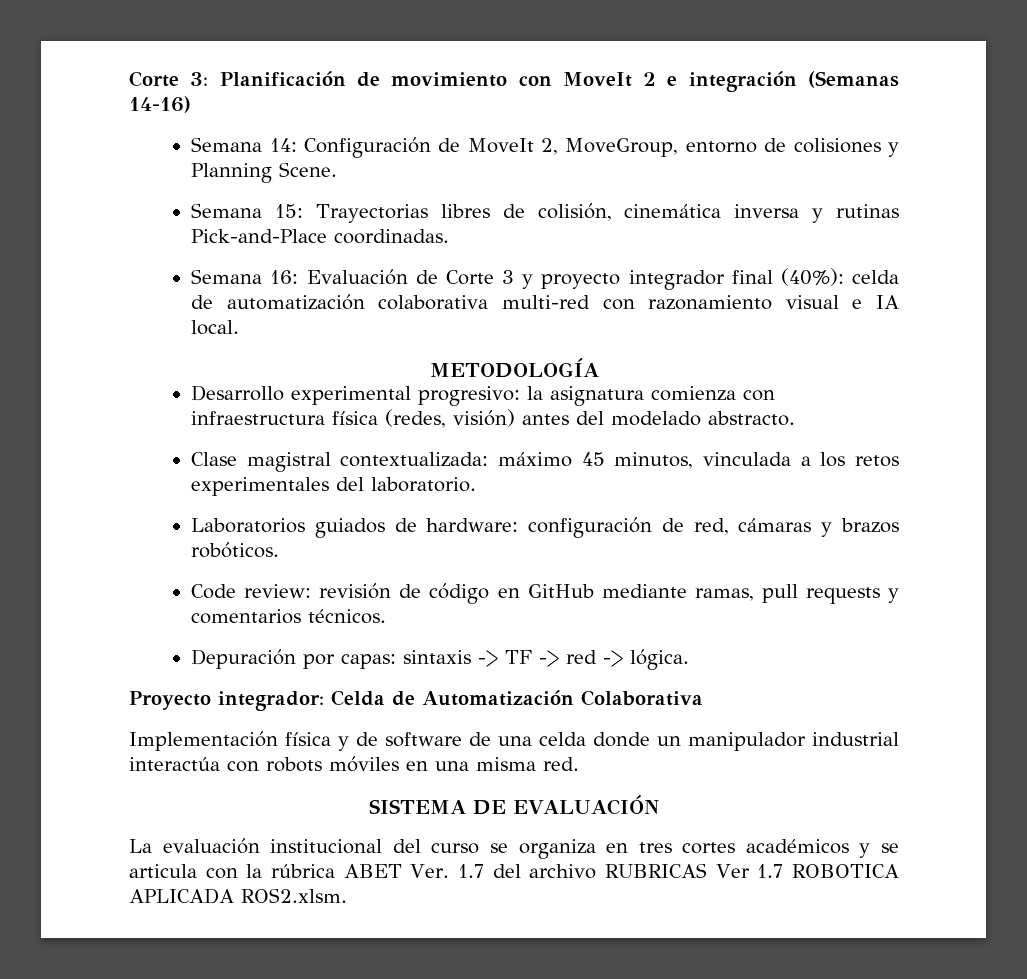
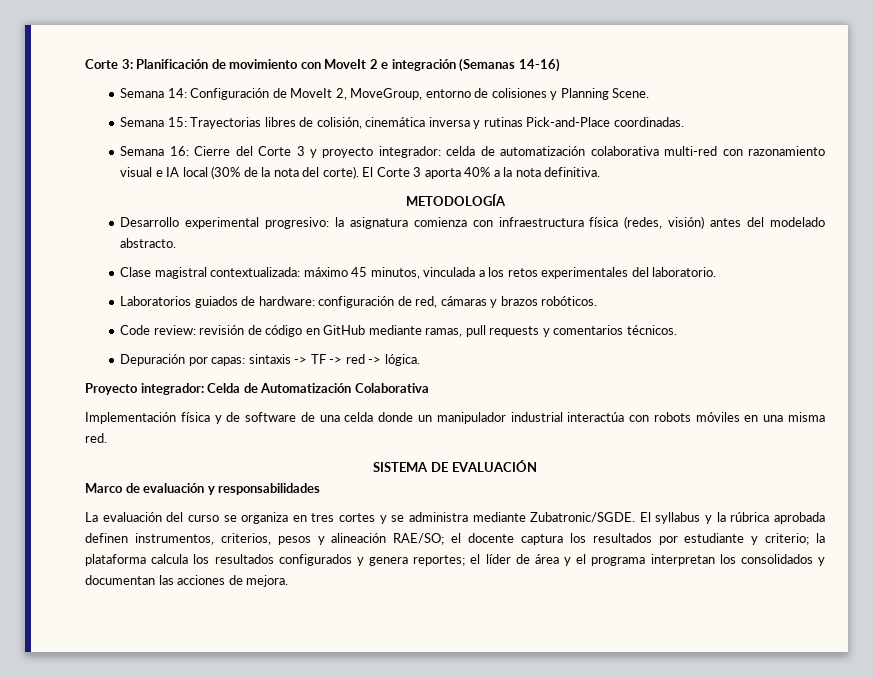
[306,269,438,285] Evaluación de -> [194,146,253,156] Cierre del
[628,268,844,290] integrador final (40%): -> [378,146,441,158] integrador:
[191,320,240,335] local. -> [182,166,601,179] local (30% de la nota del corte). El Corte 3 aporta 40% a la nota definitiva.
(660, 805) none -> [85,483,321,495] // Marco de evaluación y responsabilidades
[270,839,383,854] institucional -> (162, 517) none
[745,839,849,854] académicos -> (376, 517) none
[129,863,899,879] [129,888,347,904] articula con la rúbrica ABET Ver. 1.7 del archivo RUBRICAS Ver 1.7 ROBOTICA APLICADA ROS2.xlsm. -> [408,512,826,524] [85,533,825,545] [85,554,825,566] [85,575,289,587] administra mediante Zubatronic/SGDE. El syllabus y la rúbrica aprobada definen instrumentos, criterios, pesos y alineación RAE/SO; el docente captura los resultados por estudiante y criterio; la plataforma calcula los resultados configurados y genera reportes; el líder de área y el programa interpretan los consolidados y documentan las acciones de mejora.

